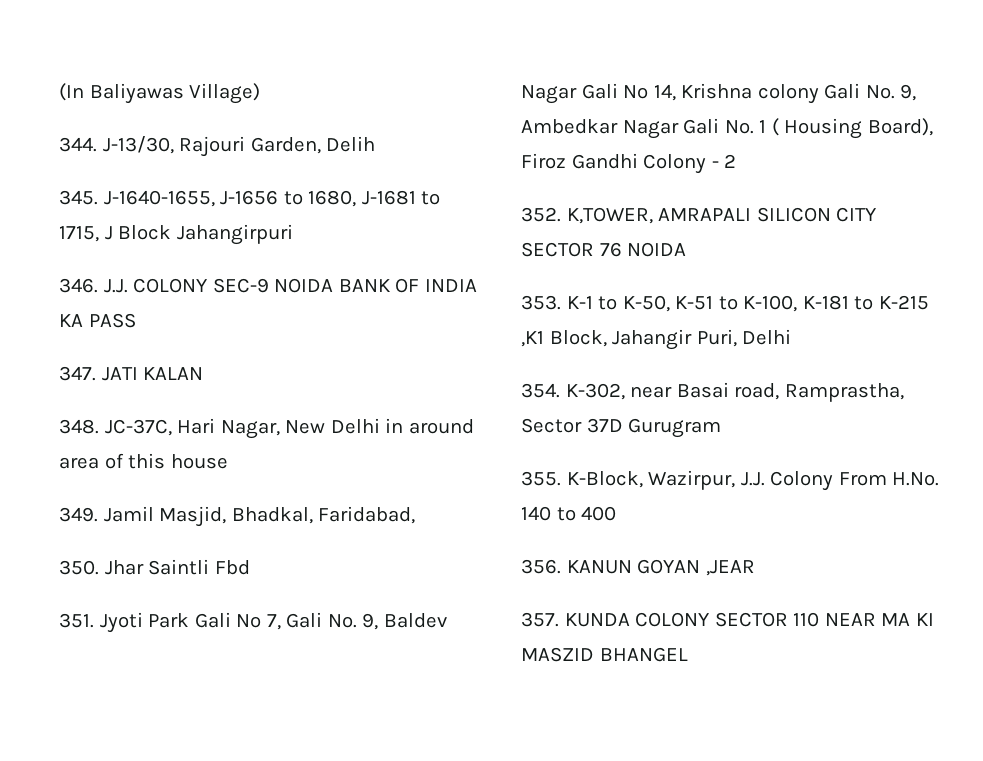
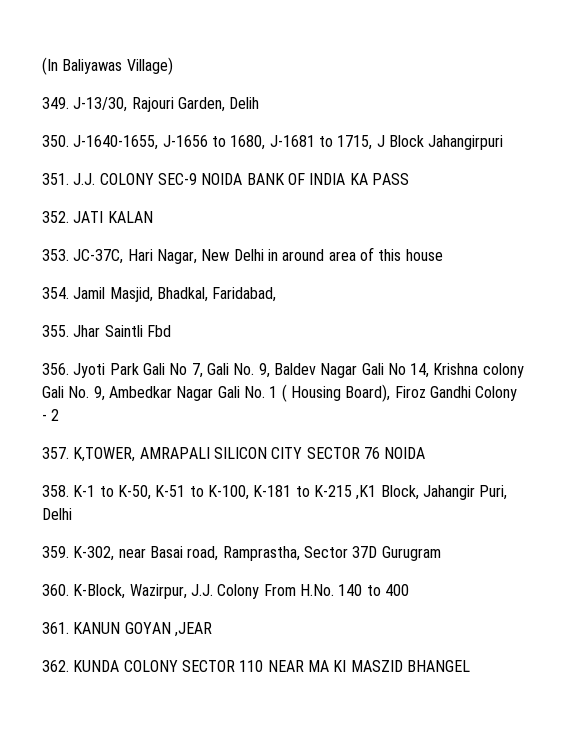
[59,137,97,152] 344. -> [42,97,69,109] 349.
[59,190,98,205] 345. -> [42,135,69,147] 350.
[59,278,98,293] 346. -> [42,173,69,185] 351.
[59,366,96,381] 347. -> [42,211,69,223] 352.
[59,419,99,434] 348. -> [42,249,69,261] 353.
[59,507,98,522] 349. -> [42,287,69,299] 354.
[59,560,99,575] 350. -> [42,325,69,337] 355.
[59,613,94,628] 351. -> [42,363,69,375] 356.
[521,207,561,222] 352. -> [42,447,69,459] 357.
[521,295,561,310] 353. -> [42,485,69,497] 358.
[521,383,560,398] 354. -> [42,546,69,558] 359.
[521,471,561,486] 355. -> [42,584,69,596] 360.
[521,559,561,574] 356. -> [42,622,69,634] 361.
[521,612,559,627] 357. -> [42,660,69,672] 362.

